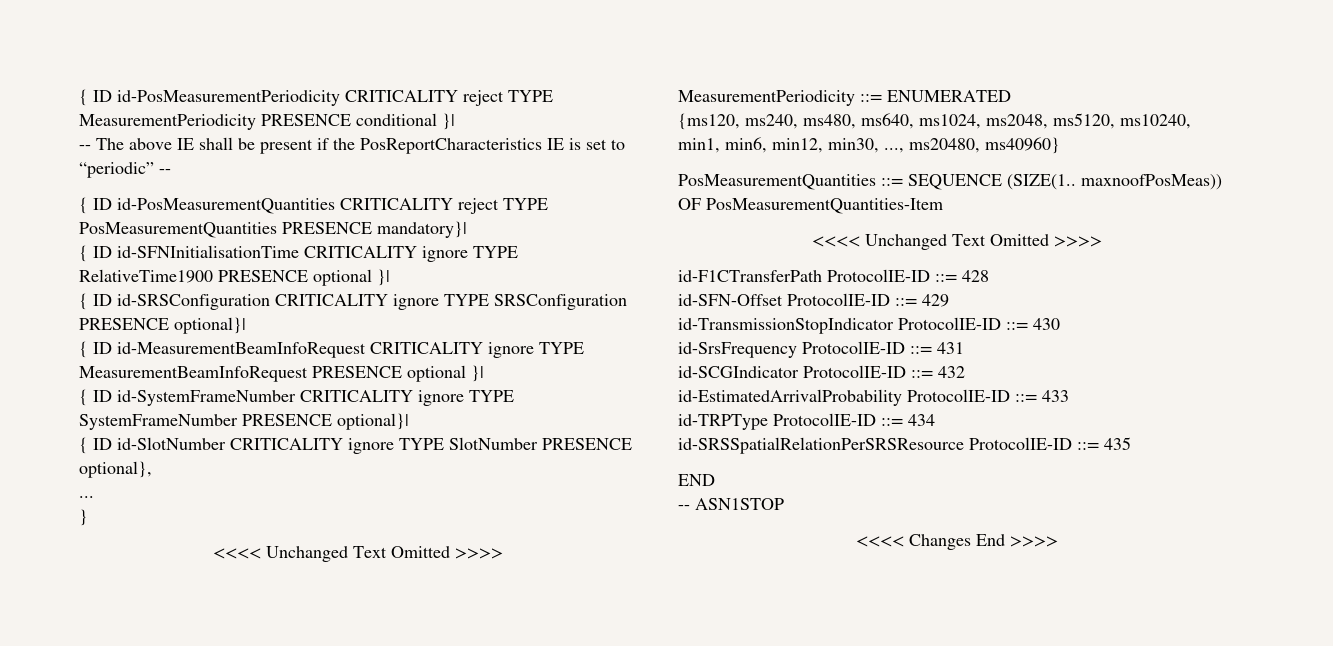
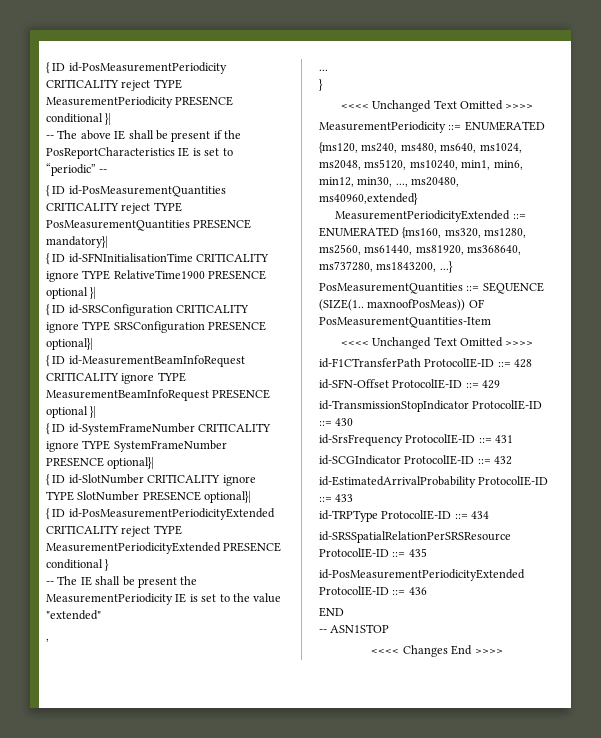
[79,461,152,478] optional}, -> [204,491,252,503] [46,508,275,520] [46,525,182,537] [46,542,282,554] [46,559,110,571] [46,576,198,588] [46,593,282,605] [46,610,101,620] [46,638,49,642] optional}| // { ID id-PosMeasurementPeriodicityExtended CRITICALITY reject TYPE MeasurementPeriodicityExtended PRESENCE conditional } // -- The IE shall be present the MeasurementPeriodicity IE is set to the value "extended" // ,
[985,137,1060,154] ms40960} -> [319,193,418,205] [335,210,526,222] [319,227,527,239] [319,244,522,255] [319,261,453,273] ms40960,extended} // MeasurementPeriodicityExtended ::= ENUMERATED {ms160, ms320, ms1280, ms2560, ms61440, ms81920, ms368640, ms737280, ms1843200, ...}
(1131, 443) none -> [319,569,525,581] [319,586,427,596] // id-PosMeasurementPeriodicityExtended ProtocolIE-ID ::= 436

